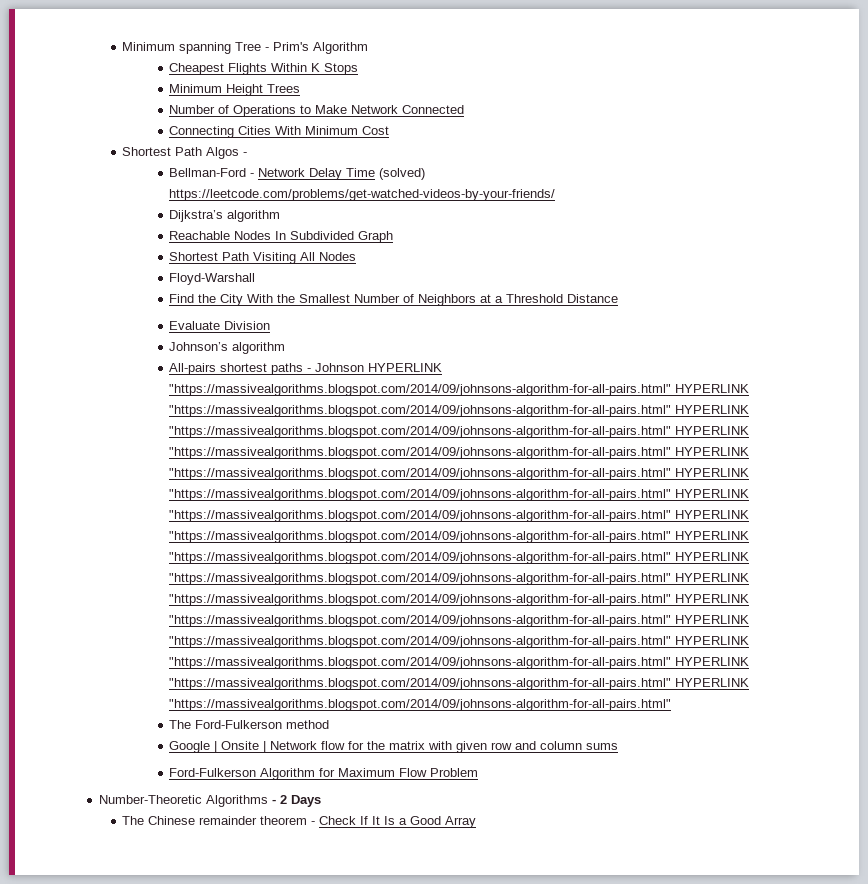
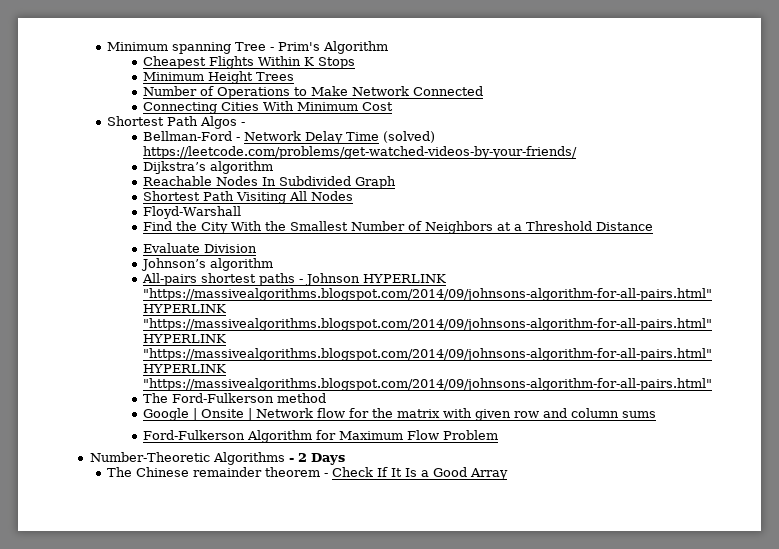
[675,447,750,456] [169,468,750,480] [169,489,750,501] [169,510,750,522] [169,531,750,543] [169,552,750,564] [169,573,750,585] [169,594,750,606] [169,615,750,627] [169,636,750,648] [169,657,750,669] [169,678,750,690] [169,699,672,711] HYPERLINK "https://massivealgorithms.blogspot.com/2014/09/johnsons-algorithm-for-all-pairs.html" HYPERLINK "https://massivealgorithms.blogspot.com/2014/09/johnsons-algorithm-for-all-pairs.html" HYPERLINK "https://massivealgorithms.blogspot.com/2014/09/johnsons-algorithm-for-all-pairs.html" HYPERLINK "https://massivealgorithms.blogspot.com/2014/09/johnsons-algorithm-for-all-pairs.html" HYPERLINK "https://massivealgorithms.blogspot.com/2014/09/johnsons-algorithm-for-all-pairs.html" HYPERLINK "https://massivealgorithms.blogspot.com/2014/09/johnsons-algorithm-for-all-pairs.html" HYPERLINK "https://massivealgorithms.blogspot.com/2014/09/johnsons-algorithm-for-all-pairs.html" HYPERLINK "https://massivealgorithms.blogspot.com/2014/09/johnsons-algorithm-for-all-pairs.html" HYPERLINK "https://massivealgorithms.blogspot.com/2014/09/johnsons-algorithm-for-all-pairs.html" HYPERLINK "https://massivealgorithms.blogspot.com/2014/09/johnsons-algorithm-for-all-pairs.html" HYPERLINK "https://massivealgorithms.blogspot.com/2014/09/johnsons-algorithm-for-all-pairs.html" HYPERLINK "https://massivealgorithms.blogspot.com/2014/09/johnsons-algorithm-for-all-pairs.html" -> (712, 384) none

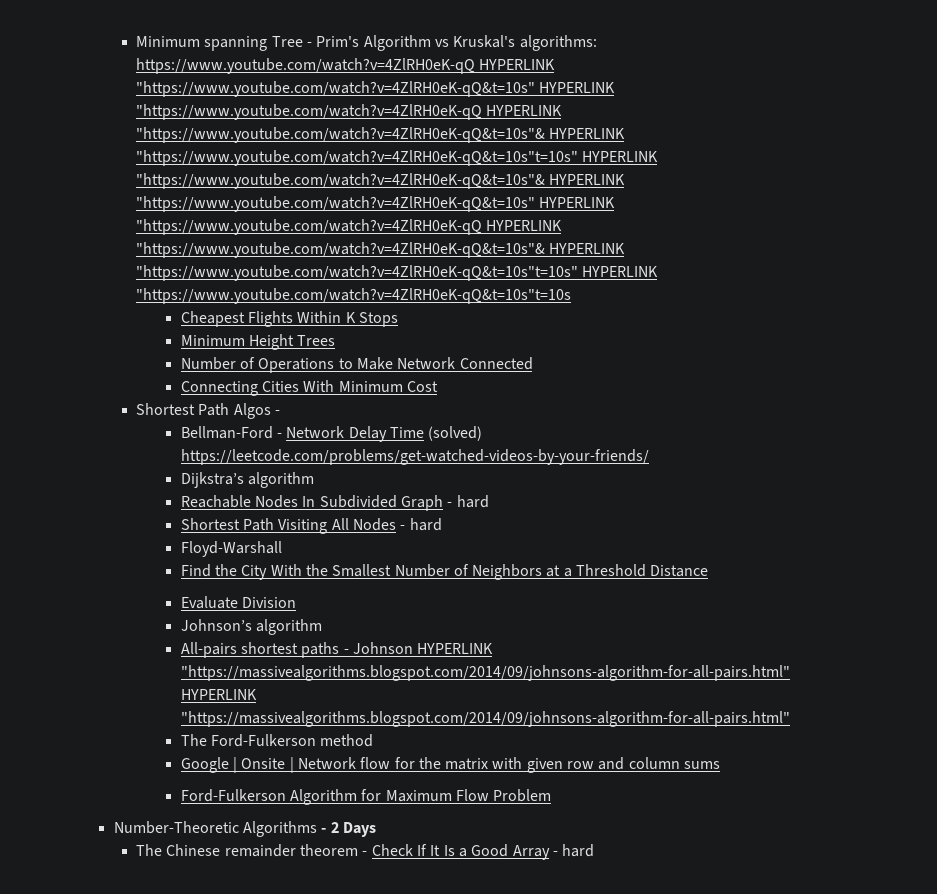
(389, 47) none -> [435,35,597,51] [136,58,556,74] [136,81,616,97] [136,104,563,120] [136,127,626,143] [136,150,659,166] [136,173,626,189] [136,196,616,212] [136,219,563,235] [136,242,626,258] [136,265,659,281] [136,288,572,304] vs Kruskal's algorithms: https://www.youtube.com/watch?v=4ZlRH0eK-qQ HYPERLINK "https://www.youtube.com/watch?v=4ZlRH0eK-qQ&t=10s" HYPERLINK "https://www.youtube.com/watch?v=4ZlRH0eK-qQ HYPERLINK "https://www.youtube.com/watch?v=4ZlRH0eK-qQ&t=10s"& HYPERLINK "https://www.youtube.com/watch?v=4ZlRH0eK-qQ&t=10s"t=10s" HYPERLINK "https://www.youtube.com/watch?v=4ZlRH0eK-qQ&t=10s"& HYPERLINK "https://www.youtube.com/watch?v=4ZlRH0eK-qQ&t=10s" HYPERLINK "https://www.youtube.com/watch?v=4ZlRH0eK-qQ HYPERLINK "https://www.youtube.com/watch?v=4ZlRH0eK-qQ&t=10s"& HYPERLINK "https://www.youtube.com/watch?v=4ZlRH0eK-qQ&t=10s"t=10s" HYPERLINK "https://www.youtube.com/watch?v=4ZlRH0eK-qQ&t=10s"t=10s
(396, 182) none -> [447,495,489,508] - hard
(353, 196) none -> [400,518,442,531] - hard
[142,334,226,343] [142,348,712,361] [142,364,226,373] [142,378,712,391] HYPERLINK "https://massivealgorithms.blogspot.com/2014/09/johnsons-algorithm-for-all-pairs.html" HYPERLINK "https://massivealgorithms.blogspot.com/2014/09/johnsons-algorithm-for-all-pairs.html" -> (790, 719) none
(509, 474) none -> [552,844,595,857] - hard

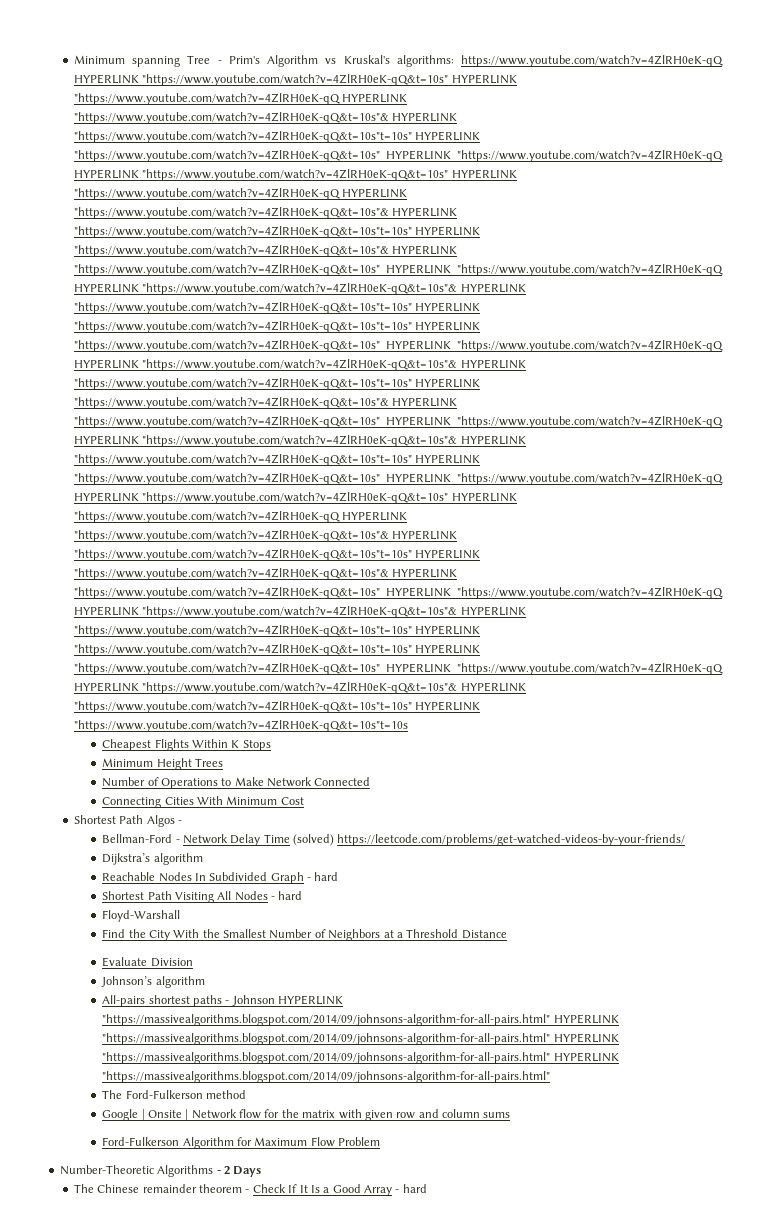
[136,173,546,189] "https://www.youtube.com/watch?v=4ZlRH0eK-qQ&t=10s"& -> [73,150,724,162] [73,169,517,181] [73,188,408,200] [73,207,458,219] [73,226,481,238] [73,245,458,257] [73,264,724,276] [73,283,526,295] [73,302,481,314] [73,321,481,333] [73,340,724,352] [73,359,526,371] [73,378,481,390] [73,397,458,409] [73,416,724,428] [73,435,526,447] [73,454,481,466] [73,473,724,485] [73,492,517,504] [73,511,408,523] [73,530,458,542] [73,549,481,561] [73,568,458,580] [73,587,724,599] [73,606,526,618] [73,625,481,637] [73,644,412,656] "https://www.youtube.com/watch?v=4ZlRH0eK-qQ&t=10s" HYPERLINK "https://www.youtube.com/watch?v=4ZlRH0eK-qQ HYPERLINK "https://www.youtube.com/watch?v=4ZlRH0eK-qQ&t=10s" HYPERLINK "https://www.youtube.com/watch?v=4ZlRH0eK-qQ HYPERLINK "https://www.youtube.com/watch?v=4ZlRH0eK-qQ&t=10s"& HYPERLINK "https://www.youtube.com/watch?v=4ZlRH0eK-qQ&t=10s"t=10s" HYPERLINK "https://www.youtube.com/watch?v=4ZlRH0eK-qQ&t=10s"& HYPERLINK "https://www.youtube.com/watch?v=4ZlRH0eK-qQ&t=10s" HYPERLINK "https://www.youtube.com/watch?v=4ZlRH0eK-qQ HYPERLINK "https://www.youtube.com/watch?v=4ZlRH0eK-qQ&t=10s"& HYPERLINK "https://www.youtube.com/watch?v=4ZlRH0eK-qQ&t=10s"t=10s" HYPERLINK "https://www.youtube.com/watch?v=4ZlRH0eK-qQ&t=10s"t=10s" HYPERLINK "https://www.youtube.com/watch?v=4ZlRH0eK-qQ&t=10s" HYPERLINK "https://www.youtube.com/watch?v=4ZlRH0eK-qQ HYPERLINK "https://www.youtube.com/watch?v=4ZlRH0eK-qQ&t=10s"& HYPERLINK "https://www.youtube.com/watch?v=4ZlRH0eK-qQ&t=10s"t=10s" HYPERLINK "https://www.youtube.com/watch?v=4ZlRH0eK-qQ&t=10s"& HYPERLINK "https://www.youtube.com/watch?v=4ZlRH0eK-qQ&t=10s" HYPERLINK "https://www.youtube.com/watch?v=4ZlRH0eK-qQ HYPERLINK "https://www.youtube.com/watch?v=4ZlRH0eK-qQ&t=10s"& HYPERLINK "https://www.youtube.com/watch?v=4ZlRH0eK-qQ&t=10s"t=10s" HYPERLINK "https://www.youtube.com/watch?v=4ZlRH0eK-qQ&t=10s" HYPERLINK "https://www.youtube.com/watch?v=4ZlRH0eK-qQ HYPERLINK "https://www.youtube.com/watch?v=4ZlRH0eK-qQ&t=10s" HYPERLINK "https://www.youtube.com/watch?v=4ZlRH0eK-qQ HYPERLINK "https://www.youtube.com/watch?v=4ZlRH0eK-qQ&t=10s"& HYPERLINK "https://www.youtube.com/watch?v=4ZlRH0eK-qQ&t=10s"t=10s" HYPERLINK "https://www.youtube.com/watch?v=4ZlRH0eK-qQ&t=10s"& HYPERLINK "https://www.youtube.com/watch?v=4ZlRH0eK-qQ&t=10s" HYPERLINK "https://www.youtube.com/watch?v=4ZlRH0eK-qQ HYPERLINK "https://www.youtube.com/watch?v=4ZlRH0eK-qQ&t=10s"& HYPERLINK "https://www.youtube.com/watch?v=4ZlRH0eK-qQ&t=10s"t=10s" HYPERLINK "https://www.youtube.com/watch?v=4ZlRH0eK-qQ&t=10s"t=10s"
(790, 719) none -> [553,1033,619,1043] [102,1052,619,1064] [102,1071,551,1083] HYPERLINK "https://massivealgorithms.blogspot.com/2014/09/johnsons-algorithm-for-all-pairs.html" HYPERLINK "https://massivealgorithms.blogspot.com/2014/09/johnsons-algorithm-for-all-pairs.html"

